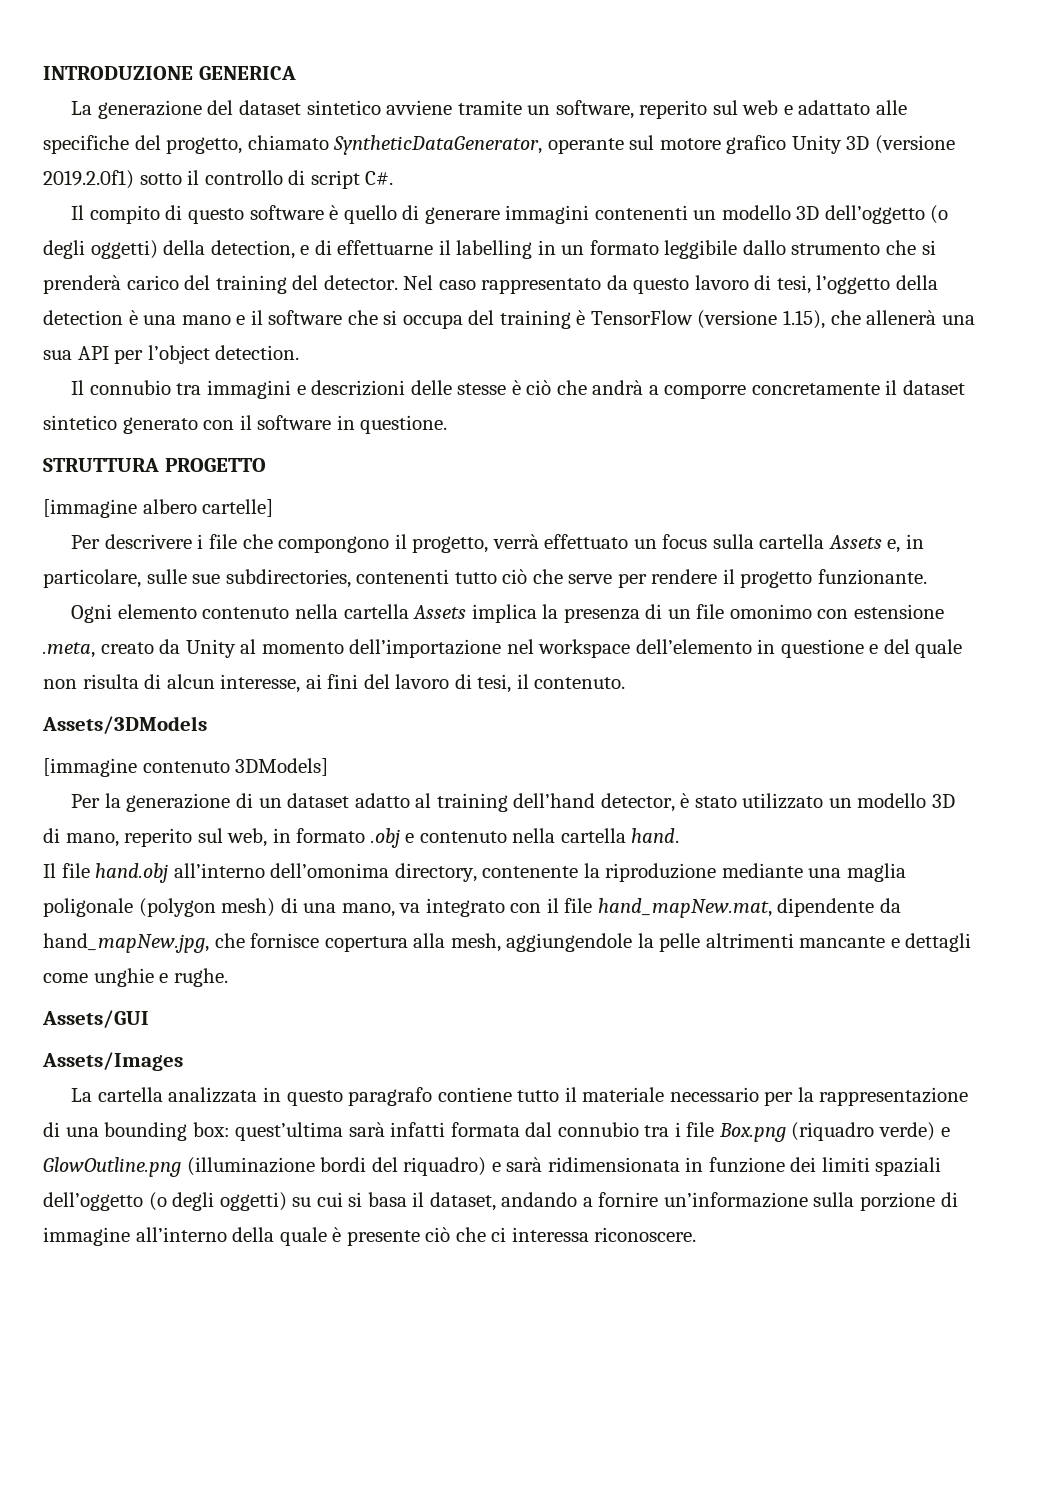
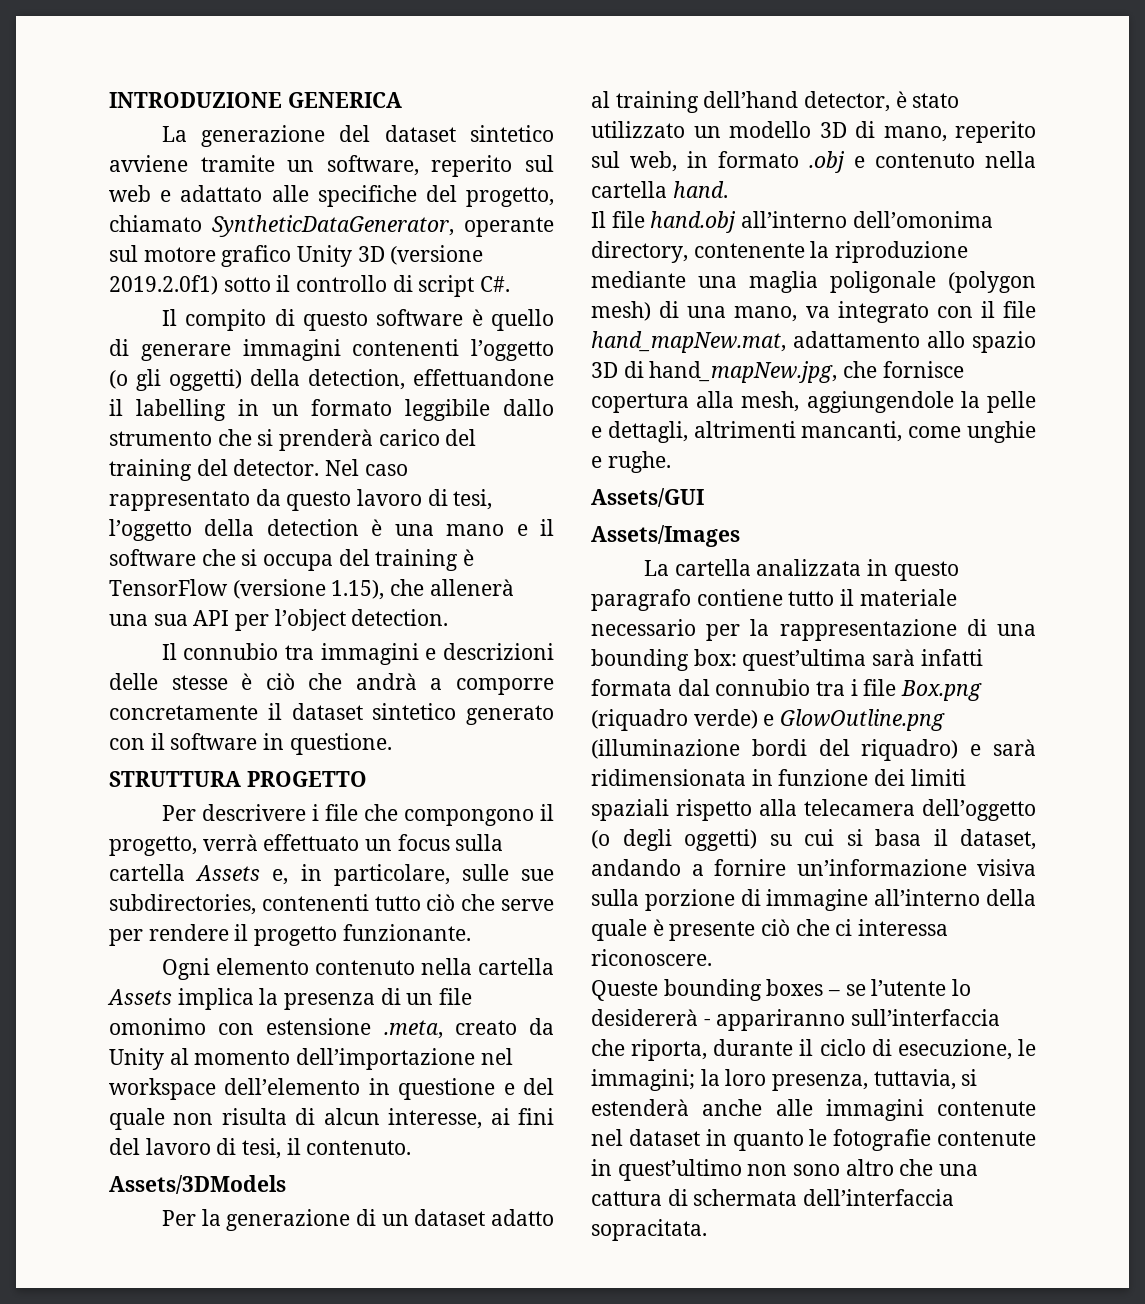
[693,205,949,224] [43,240,434,259] un modello 3D dell’oggetto (o degli oggetti) della detection, e di effettuarne -> [471,339,554,361] [109,369,554,391] l’oggetto (o gli oggetti) della detection, effettuandone
[43,499,274,518] // [immagine albero cartelle] -> (367, 779) none
[43,758,329,777] // [immagine contenuto 3DModels] -> (286, 1184) none
[777,898,901,917] dipendente da -> [793,331,1036,353] [591,361,644,378] adattamento allo spazio 3D di
[705,933,972,952] altrimenti mancante e dettagli -> [591,421,903,443] e dettagli, altrimenti mancanti,
(942, 1166) none -> [676,799,915,821] rispetto alla telecamera
(808, 1200) none -> [977,859,1036,876] visiva
(697, 1234) none -> [591,979,972,1001] [591,1009,1001,1031] [591,1039,1036,1061] [591,1069,978,1091] [591,1099,1036,1121] [591,1129,1036,1151] [591,1159,979,1181] [591,1189,955,1206] [591,1219,707,1241] // Queste bounding boxes – se l’utente lo desidererà - appariranno sull’interfaccia che riporta, durante il ciclo di esecuzione, le immagini; la loro presenza, tuttavia, si estenderà anche alle immagini contenute nel dataset in quanto le fotografie contenute in quest’ultimo non sono altro che una cattura di schermata dell’interfaccia sopracitata.

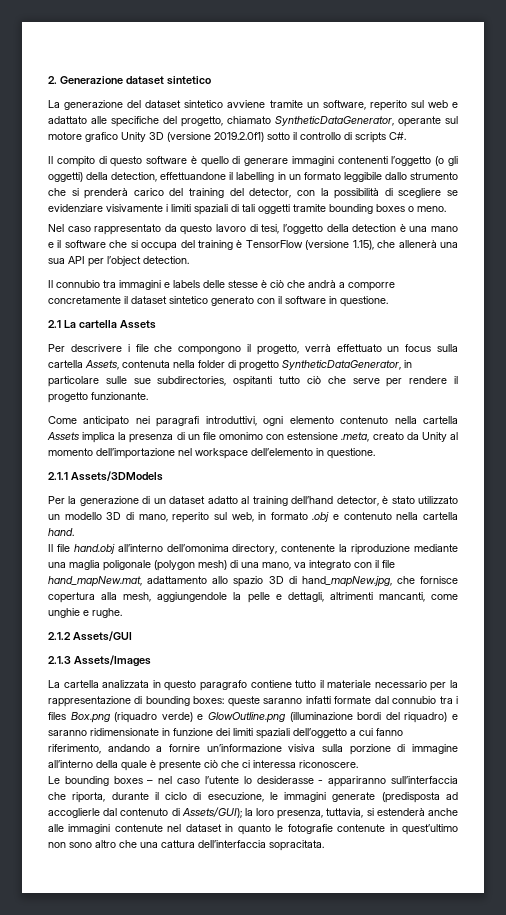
[109,92,402,108] INTRODUZIONE GENERICA -> [48,76,211,85] 2. Generazione dataset sintetico
[418,275,475,297] script -> [355,132,386,143] scripts
[233,459,320,476] detector. -> [249,188,459,199] [48,204,446,215] detector, con la possibilità di scegliere se evidenziare visivamente i limiti spaziali di tali oggetti tramite bounding boxes o meno. //
[443,643,554,660] descrizioni -> [173,280,200,288] labels
[109,771,367,787] STRUTTURA PROGETTO -> [48,320,156,329] 2.1 La cartella Assets
[195,864,450,886] Assets e, in particolare, -> [85,360,412,371] [48,376,99,387] Assets, contenuta nella folder di progetto SyntheticDataGenerator, in particolare
[261,894,369,911] contenenti -> [233,376,273,387] ospitanti
[161,958,210,980] Ogni -> [48,416,284,427] Come anticipato nei paragrafi introduttivi, ogni
[398,1078,554,1100] [109,1108,554,1130] [109,1138,412,1159] questione e del quale non risulta di alcun interesse, ai fini del lavoro di tesi, il contenuto. // -> [327,448,375,459] [48,472,68,480] questione. // 2.1.1
(671, 462) none -> [48,632,71,640] 2.1.2
(704, 497) none -> [48,656,71,664] 2.1.3
[997,624,1036,636] [591,649,983,671] [591,679,672,696] una bounding box: quest’ultima sarà infatti formata -> [145,696,372,707] bounding boxes: queste saranno infatti formate
[863,679,897,696] file -> [48,712,66,720] files
[993,739,1036,756] [591,769,746,786] sarà ridimensionata -> [48,728,159,736] saranno ridimensionate
[676,799,1036,821] [591,829,1036,851] rispetto alla telecamera dell’oggetto (o degli oggetti) su cui si basa il dataset, -> [293,728,403,738] [48,744,101,754] dell’oggetto a cui fanno riferimento,
[591,980,658,1001] Queste -> [48,776,60,784] Le
[845,984,866,996] se -> [158,776,201,784] nel caso
[591,1009,698,1026] desidererà -> [256,776,314,784] desiderasse
[591,1069,695,1091] immagini; -> [284,792,458,803] [48,807,242,818] immagini generate (predisposta ad accoglierle dal contenuto di Assets/GUI);
[667,1189,798,1206] di schermata -> (195, 844) none

